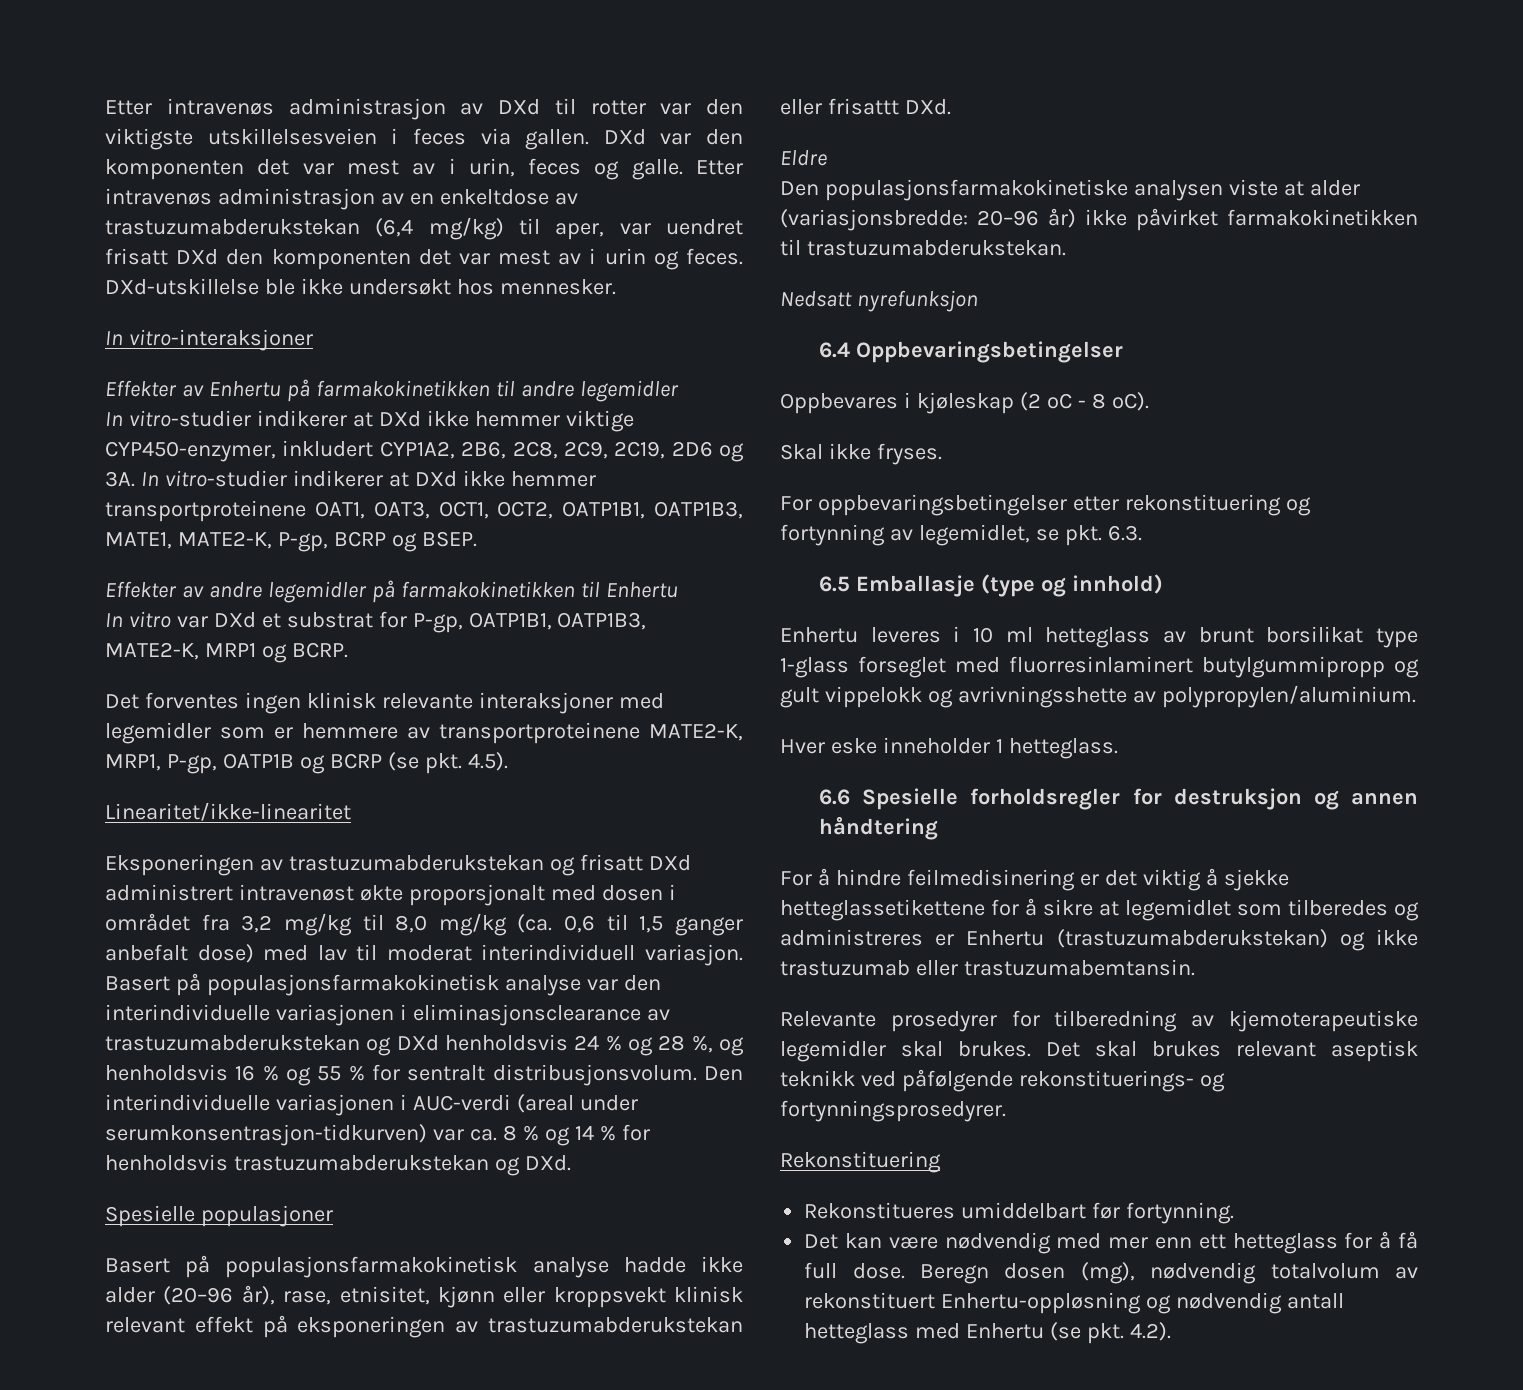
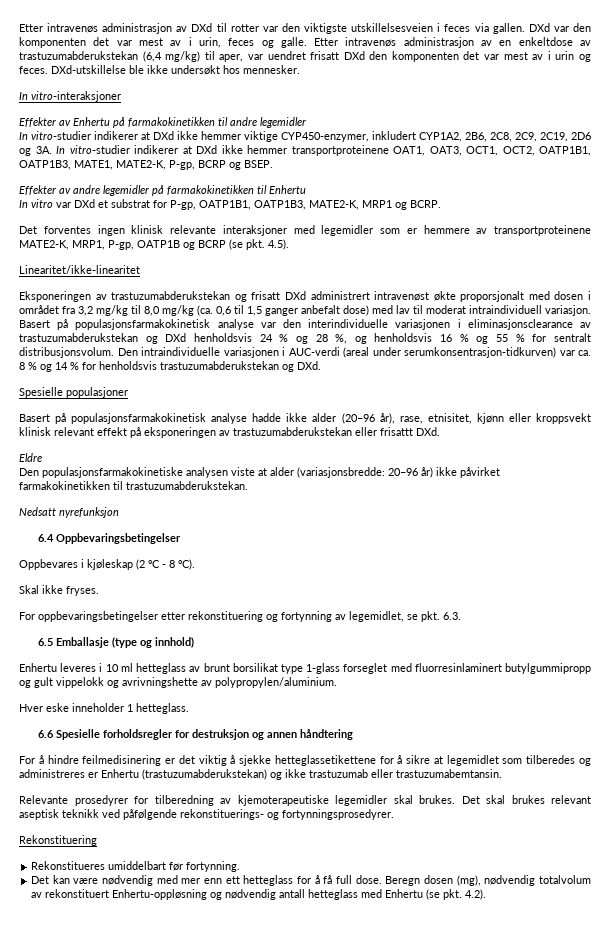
[481,944,636,961] interindividuell -> [469,305,542,314] intraindividuell
[105,1094,270,1111] interindividuelle -> [141,347,220,356] intraindividuelle
[957,686,1127,708] avrivningsshette -> [122,677,198,688] avrivningshette

